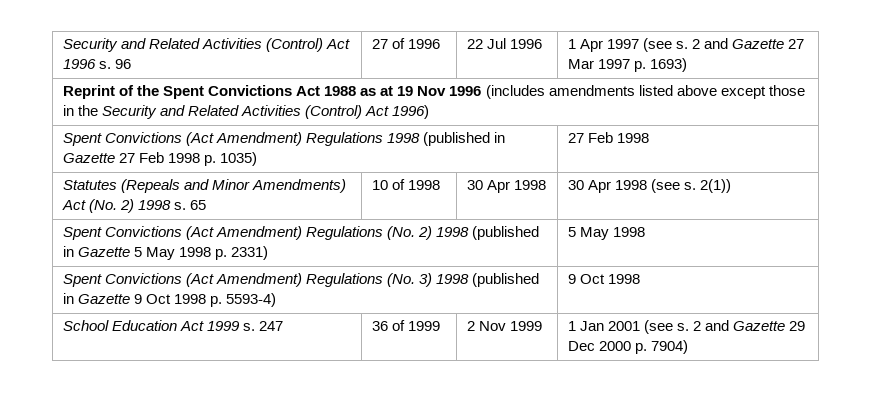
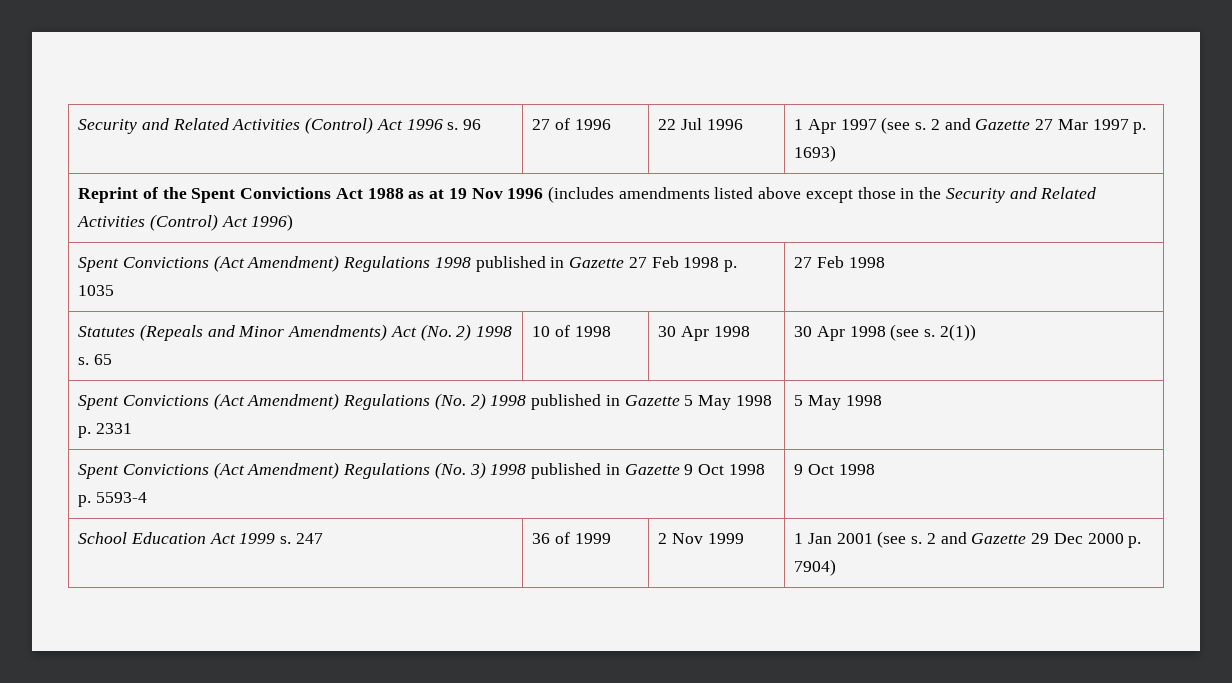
[423,132,491,146] (published -> [475,256,546,272] published
[220,152,258,166] 1035) -> [78,285,115,296] 1035
[472,226,540,240] (published -> [531,394,602,410] published
[231,246,269,260] 2331) -> [96,423,133,434] 2331
[472,273,540,287] (published -> [531,463,602,479] published
[226,293,277,307] 5593-4) -> [96,492,148,503] 5593-4

